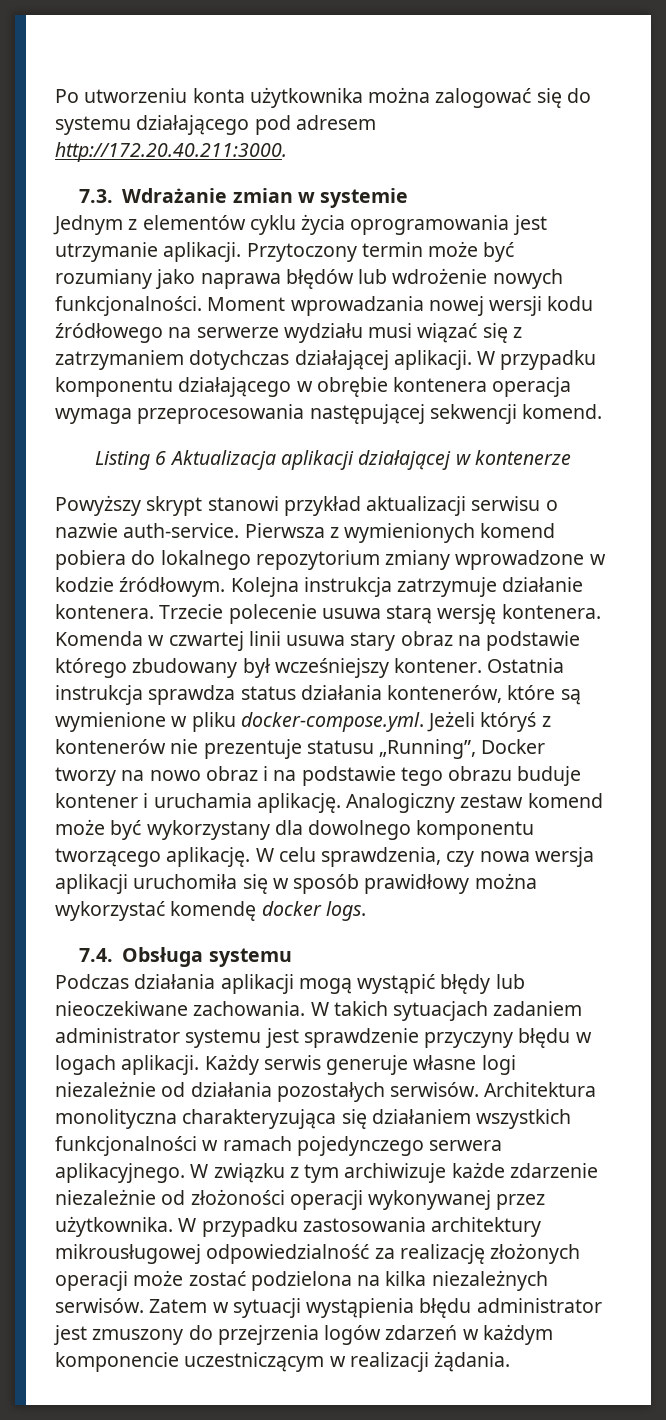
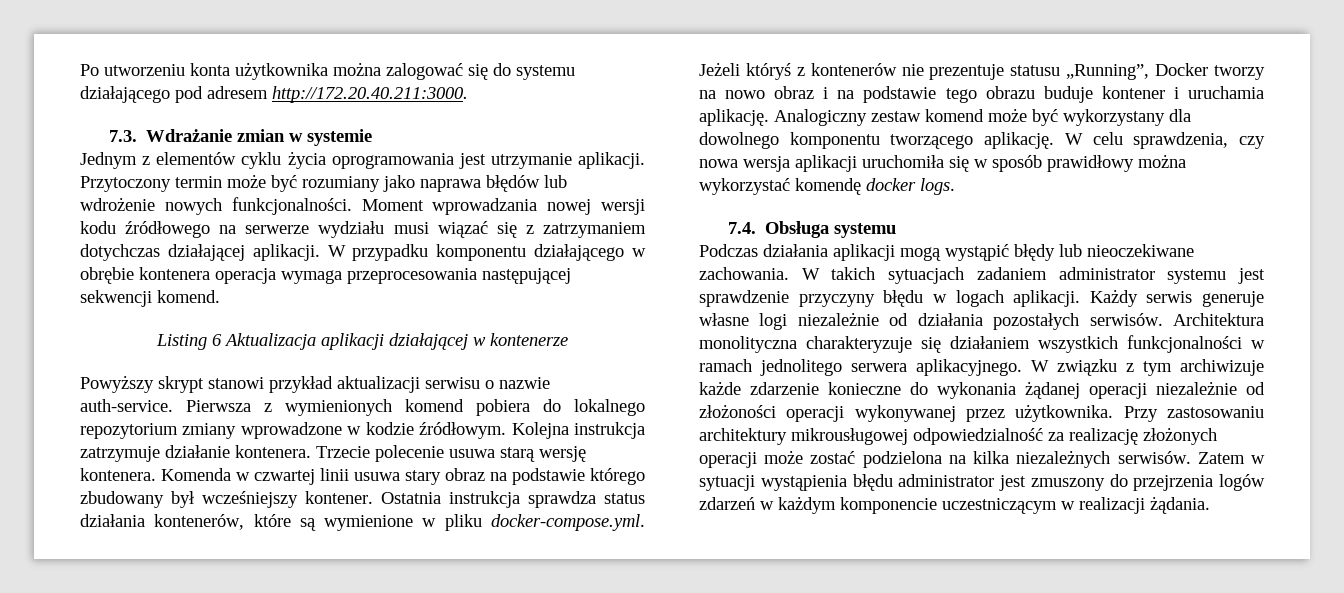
[182,1109,337,1129] charakteryzująca -> [806,336,912,353] charakteryzuje
[296,1136,424,1156] pojedynczego -> [760,359,842,376] jednolitego
(598, 1170) none -> [828,381,1147,399] konieczne do wykonania żądanej operacji
[178,1217,426,1237] W przypadku zastosowania -> [1123,406,1264,422] Przy zastosowaniu

